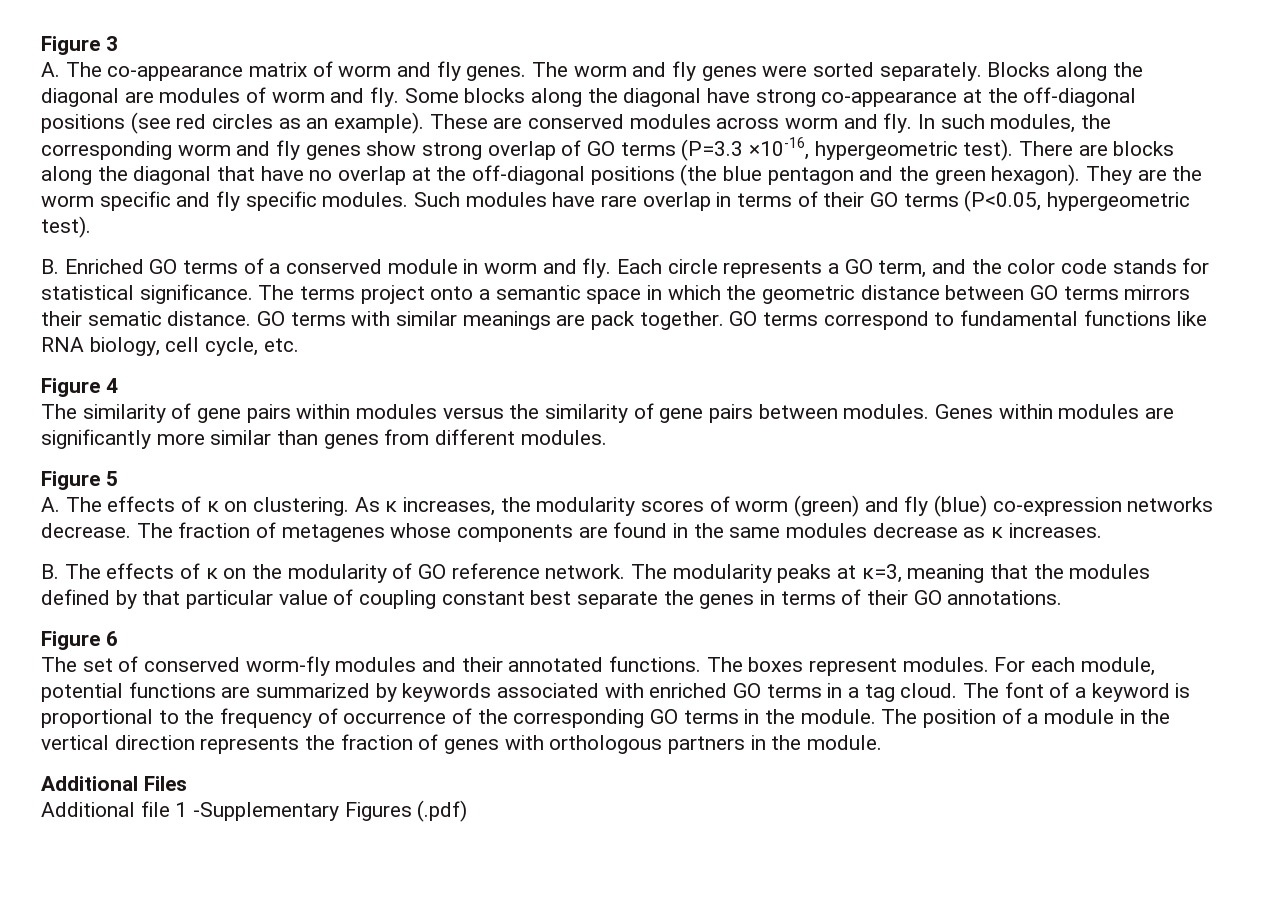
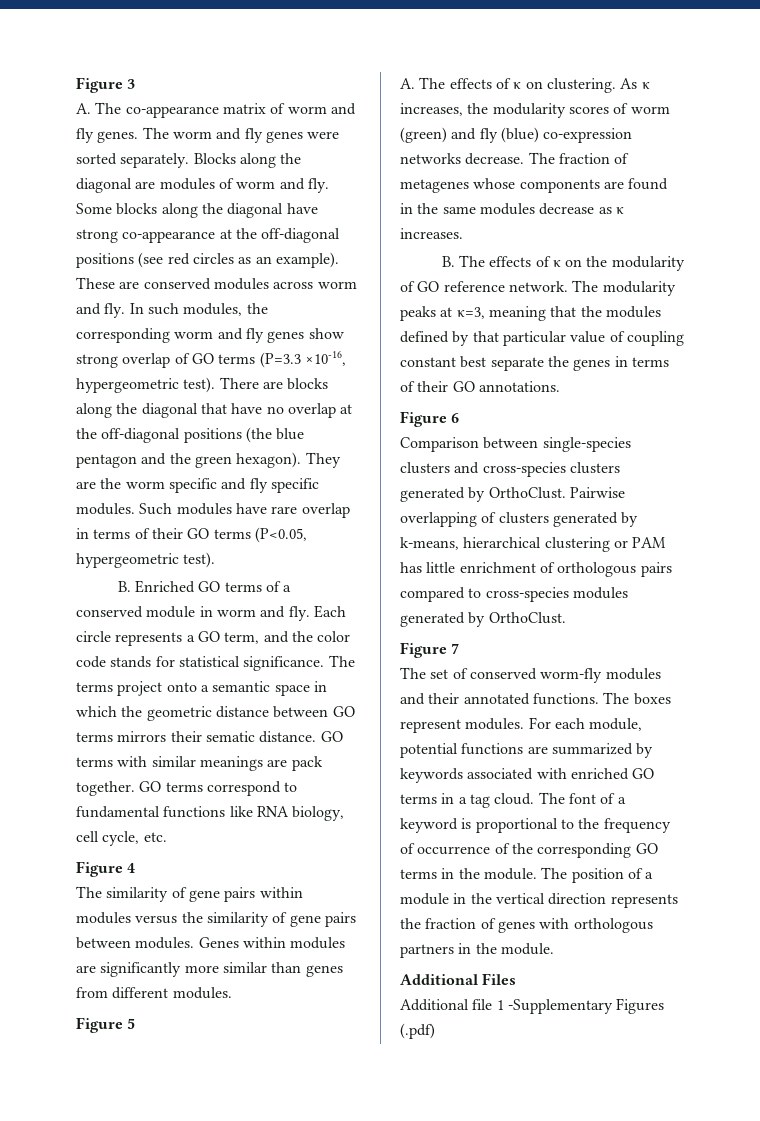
(118, 638) none -> [400,437,631,452] [400,462,620,477] [400,487,625,502] [400,512,639,527] [400,537,667,552] [400,562,672,577] [400,587,628,602] [400,612,566,627] [400,642,460,658] // Comparison between single-species clusters and cross-species clusters generated by OrthoClust. Pairwise overlapping of clusters generated by k-means, hierarchical clustering or PAM has little enrichment of orthologous pairs compared to cross-species modules generated by OrthoClust. // Figure 7

